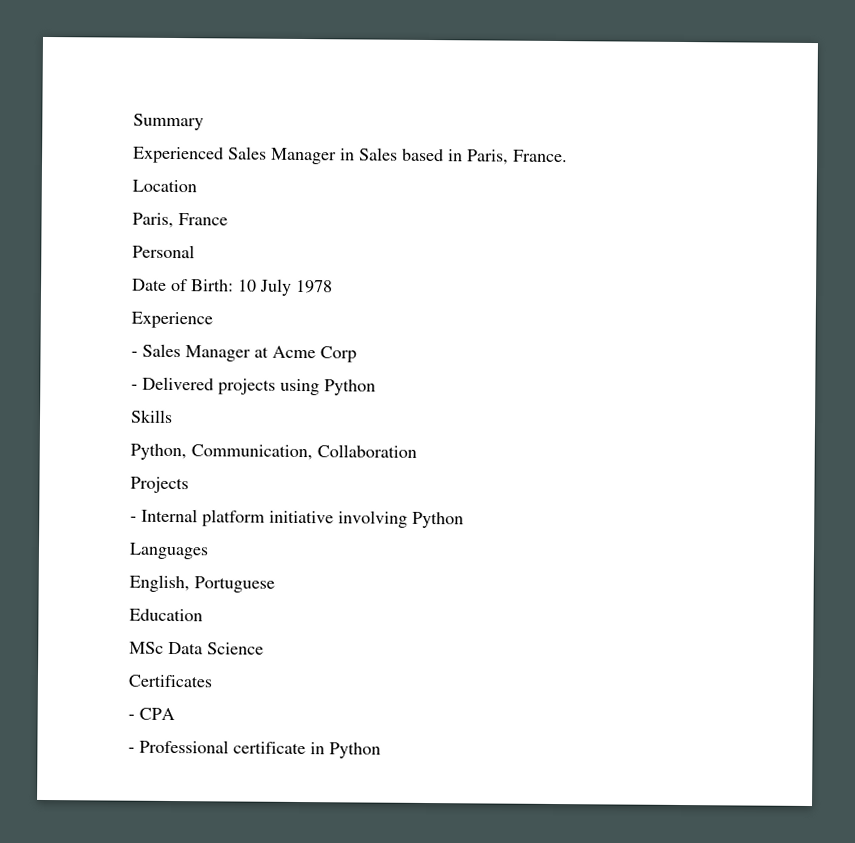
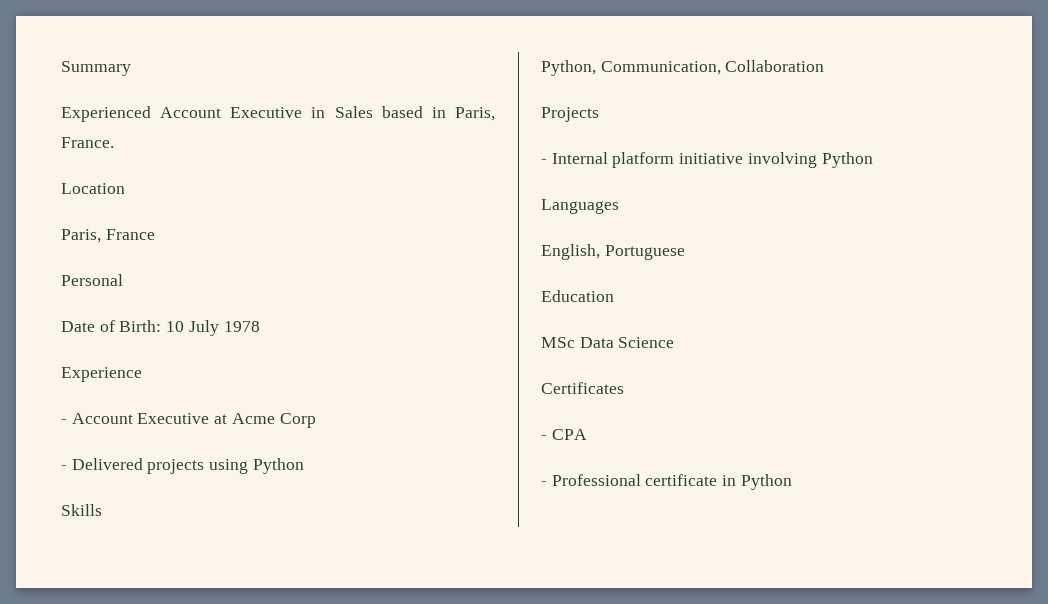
[228,146,337,165] Sales Manager -> [160,107,303,118] Account Executive
[142,343,251,362] Sales Manager -> [71,413,210,424] Account Executive

